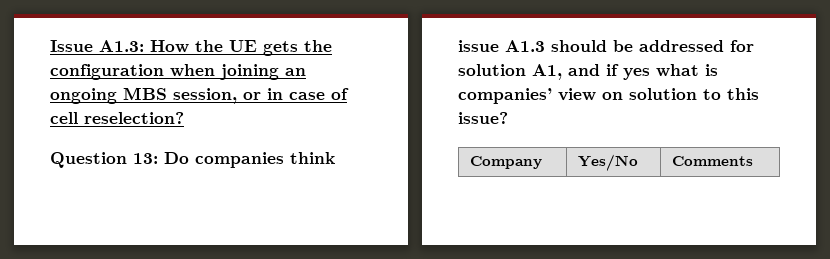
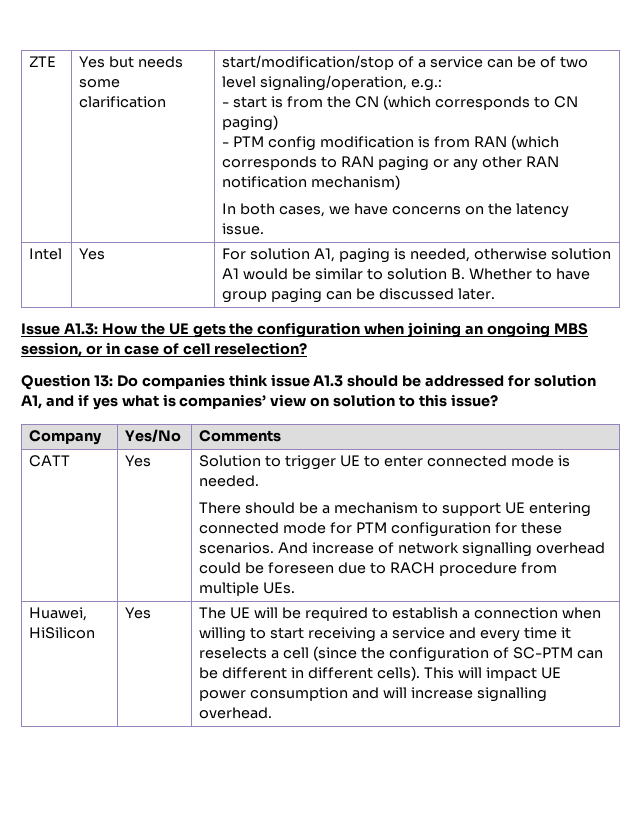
(50, 46) none -> [29,56,57,67] [79,56,184,68] [79,79,121,88] [79,96,167,108] [222,55,588,70] [222,75,443,91] [222,95,578,110] [222,115,279,131] [222,135,559,151] [222,156,559,171] [222,175,401,190] [222,203,569,218] [222,223,265,235] [29,248,63,260] [79,248,106,260] [222,248,611,263] [222,268,590,280] [222,288,496,303] ZTE | Yes but needs some clarification | start/modification/stop of a service can be of two level signaling/operation, e.g.: // - start is from the CN (which corresponds to CN paging) // - PTM config modification is from RAN (which corresponds to RAN paging or any other RAN notification mechanism) // In both cases, we have concerns on the latency issue. // Intel | Yes | For solution A1, paging is needed, otherwise solution A1 would be similar to solution B. Whether to have group paging can be discussed later. //
(754, 161) none -> [29,455,71,467] [125,455,152,467] [199,455,570,470] [199,475,260,487] [199,502,591,517] [199,522,562,537] [199,542,605,557] [199,562,557,576] [199,582,296,596] [29,607,88,621] [29,627,96,639] [125,607,152,619] [199,607,601,621] [199,627,571,642] [199,646,603,662] [199,666,561,681] [199,687,548,702] [199,707,273,719] // CATT | Yes | Solution to trigger UE to enter connected mode is needed. // There should be a mechanism to support UE entering connected mode for PTM configuration for these scenarios. And increase of network signalling overhead could be foreseen due to RACH procedure from multiple UEs. // Huawei, HiSilicon | Yes | The UE will be required to establish a connection when willing to start receiving a service and every time it reselects a cell (since the configuration of SC-PTM can be different in different cells). This will impact UE power consumption and will increase signalling overhead.

